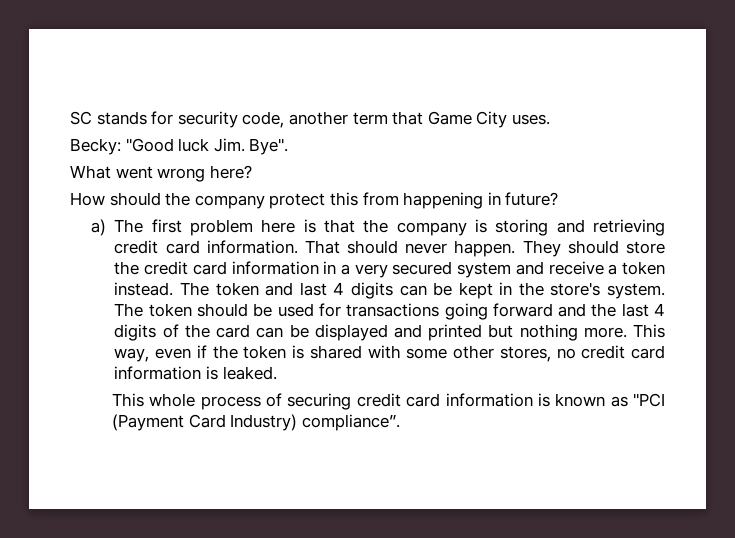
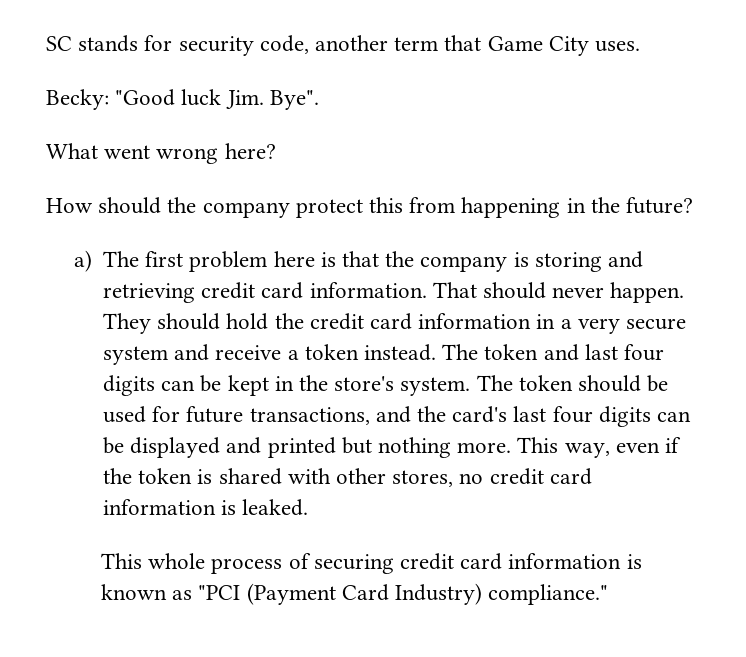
(501, 198) none -> [590,197,620,213] the
[626,241,665,254] store -> [226,313,269,330] hold
[392,261,453,275] secured -> [626,318,687,330] secure
[333,282,345,295] 4 -> [624,344,665,361] four
[346,303,665,320] [114,324,251,341] transactions going forward and the last 4 digits of the card -> [186,406,651,427] future transactions, and the card's last four digits
[406,348,448,359] some -> (331, 476) none
[301,414,400,431] compliance”. -> [488,584,609,605] compliance."

